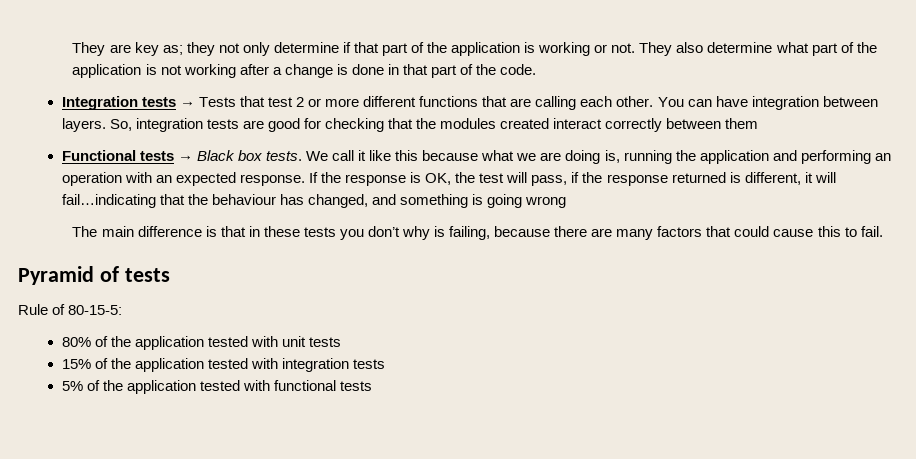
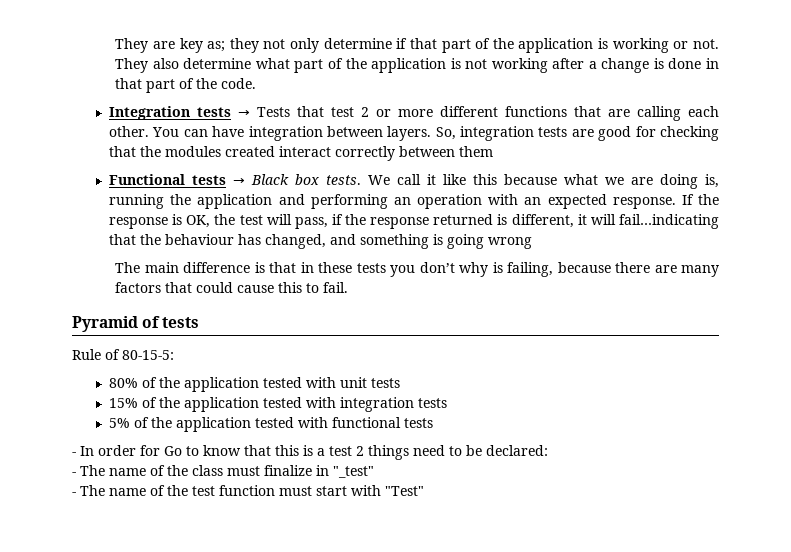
(373, 386) none -> [72,445,548,460] [72,465,374,478] [72,485,424,496] // - In order for Go to know that this is a test 2 things need to be declared: // - The name of the class must finalize in "_test" // - The name of the test function must start with "Test"

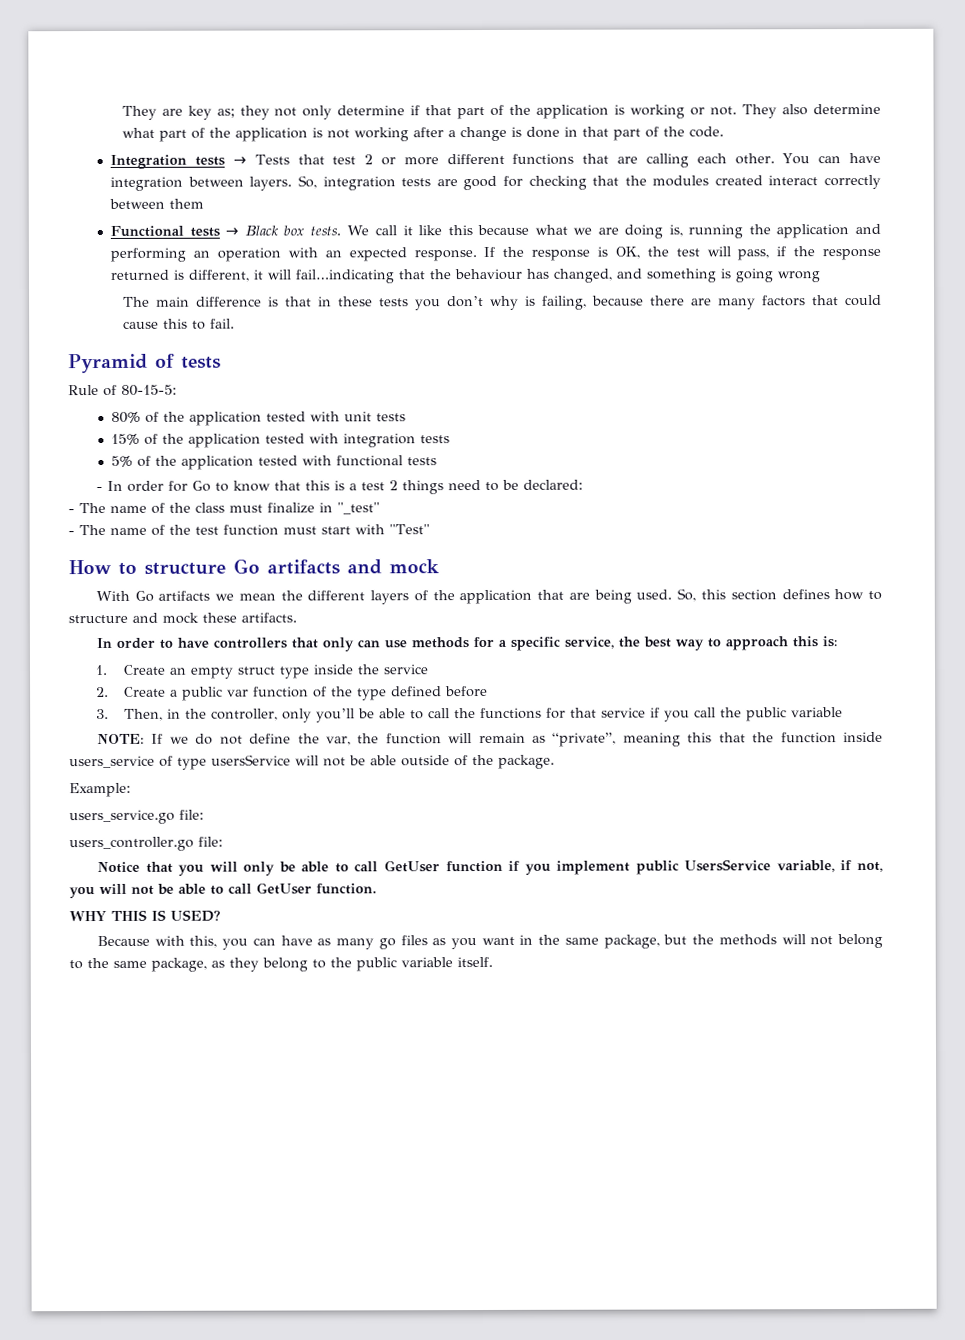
(424, 491) none -> [68,558,440,575] [95,588,883,605] [68,612,297,624] [95,636,838,652] [95,664,429,679] [96,685,488,701] [96,707,843,723] [96,731,883,747] [69,754,555,770] [69,782,131,798] [69,809,204,825] [69,836,223,852] [96,859,884,876] [69,882,377,899] [69,909,221,922] [96,933,883,950] [69,956,493,972] // How to structure Go artifacts and mock // With Go artifacts we mean the different layers of the application that are being used. So, this section defines how to structure and mock these artifacts. // In order to have controllers that only can use methods for a specific service, the best way to approach this is: // 1. Create an empty struct type inside the service // 2. Create a public var function of the type defined before // 3. Then, in the controller, only you’ll be able to call the functions for that service if you call the public variable // NOTE: If we do not define the var, the function will remain as “private”, meaning this that the function inside users_service of type usersService will not be able outside of the package. // Example: // users_service.go file: // users_controller.go file: // Notice that you will only be able to call GetUser function if you implement public UsersService variable, if not, you will not be able to call GetUser function. // WHY THIS IS USED? // Because with this, you can have as many go files as you want in the same package, but the methods will not belong to the same package, as they belong to the public variable itself.

